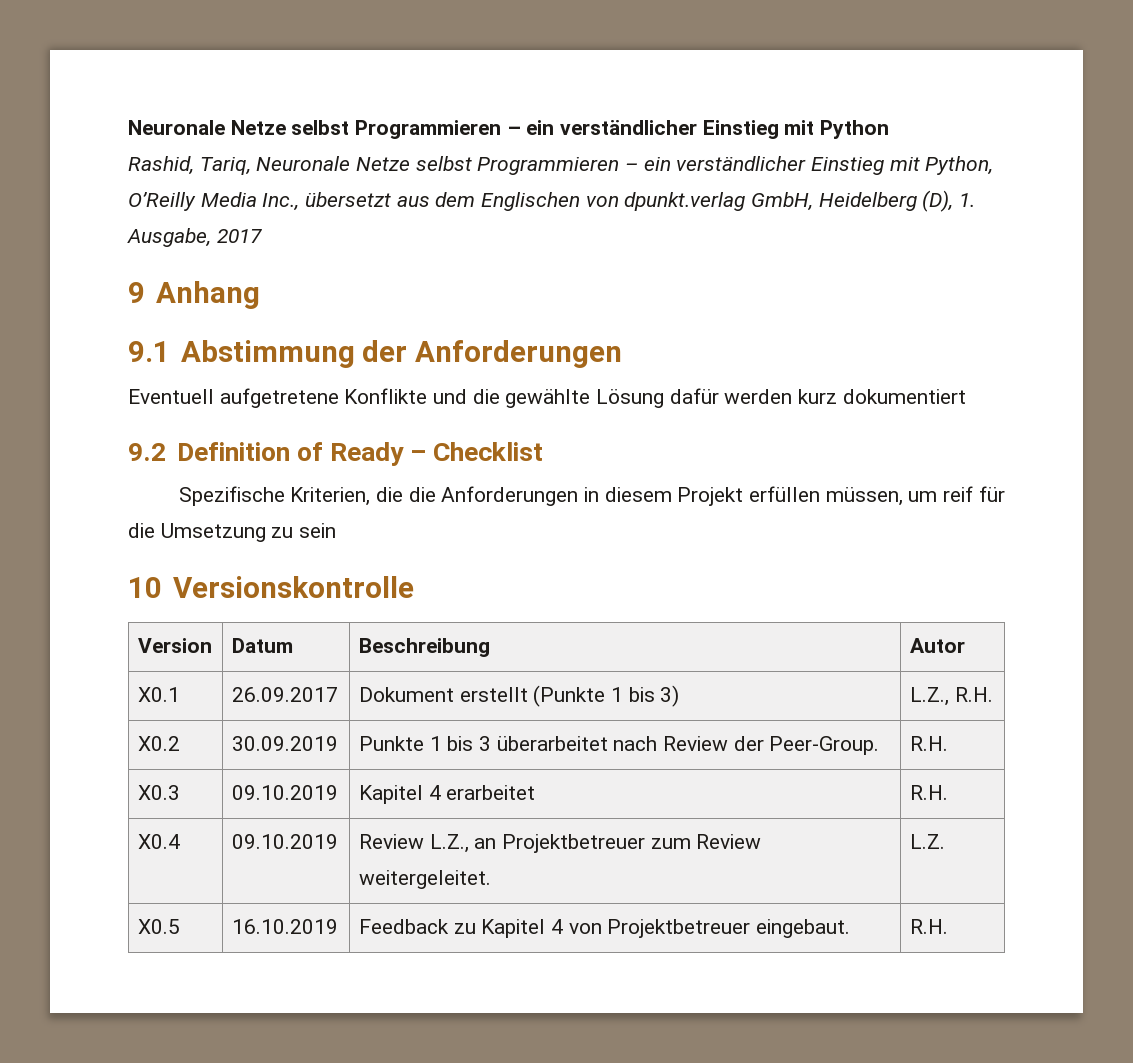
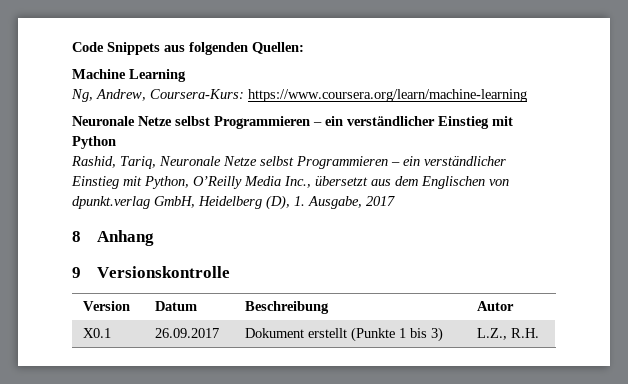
(128, 127) none -> [72,42,304,55] [72,69,186,82] [71,89,527,102] Code Snippets aus folgenden Quellen: // Machine Learning // Ng, Andrew, Coursera-Kurs: https://www.coursera.org/learn/machine-learning //
[128,282,145,303] 9 -> [72,231,81,242] 8
[128,340,623,368] [128,388,966,408] [128,442,544,466] [178,486,1005,506] [128,523,337,542] [128,577,162,598] 9.1 Abstimmung der Anforderungen // Eventuell aufgetretene Konflikte und die gewählte Lösung dafür werden kurz dokumentiert // 9.2 Definition of Ready – Checklist // Spezifische Kriterien, die die Anforderungen in diesem Projekt erfüllen müssen, um reif für die Umsetzung zu sein // 10 -> [72,267,81,278] 9
[137,736,180,751] [231,736,338,751] [358,736,880,755] [909,736,948,751] [137,785,180,800] [231,785,338,800] [358,785,536,804] [909,785,948,800] [137,834,180,849] [231,834,338,849] [358,834,762,853] [358,870,491,889] [909,834,945,849] [137,919,180,934] [231,919,338,934] [358,919,850,938] [909,919,948,934] // X0.2 | 30.09.2019 | Punkte 1 bis 3 überarbeitet nach Review der Peer-Group. | R.H. // X0.3 | 09.10.2019 | Kapitel 4 erarbeitet | R.H. // X0.4 | 09.10.2019 | Review L.Z., an Projektbetreuer zum Review weitergeleitet. | L.Z. // X0.5 | 16.10.2019 | Feedback zu Kapitel 4 von Projektbetreuer eingebaut. | R.H. -> (540, 333) none

